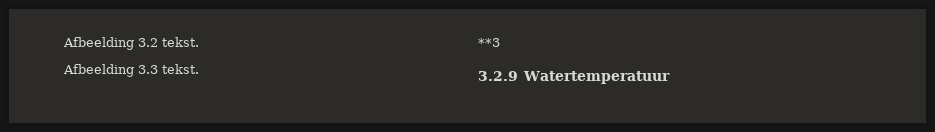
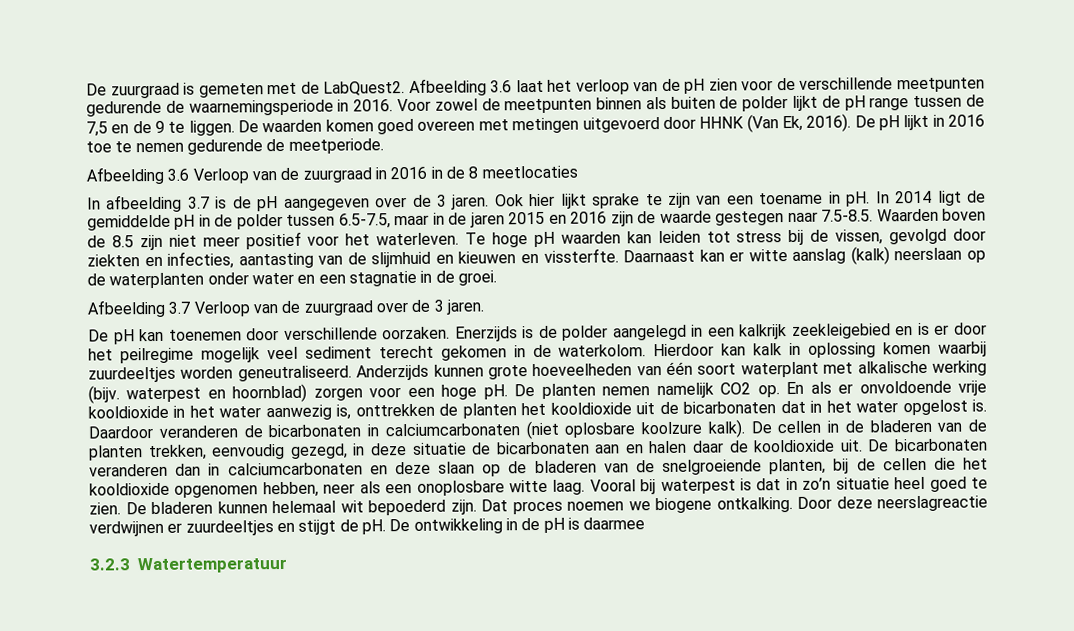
[63,37,199,50] [63,64,199,77] [478,38,500,47] [478,71,518,81] Afbeelding 3.2 tekst. // Afbeelding 3.3 tekst. // **3 // 3.2.9 -> [86,77,985,99] [86,94,985,117] [86,113,985,137] [86,138,384,155] [86,165,578,185] [87,190,987,213] [87,208,987,231] [87,228,987,251] [87,246,986,269] [87,270,497,289] [87,299,484,318] [88,322,987,345] [88,341,987,364] [88,360,987,383] [88,380,988,404] [88,399,988,421] [88,419,987,440] [89,438,989,461] [89,457,988,477] [89,476,989,498] [89,495,988,516] [89,517,646,537] [89,558,130,571] De zuurgraad is gemeten met de LabQuest2. Afbeelding 3.6 laat het verloop van de pH zien voor de verschillende meetpunten gedurende de waarnemingsperiode in 2016. Voor zowel de meetpunten binnen als buiten de polder lijkt de pH range tussen de 7,5 en de 9 te liggen. De waarden komen goed overeen met metingen uitgevoerd door HHNK (Van Ek, 2016). De pH lijkt in 2016 toe te nemen gedurende de meetperiode. // Afbeelding 3.6 Verloop van de zuurgraad in 2016 in de 8 meetlocaties // In afbeelding 3.7 is de pH aangegeven over de 3 jaren. Ook hier lijkt sprake te zijn van een toename in pH. In 2014 ligt de gemiddelde pH in de polder tussen 6.5-7.5, maar in de jaren 2015 en 2016 zijn de waarde gestegen naar 7.5-8.5. Waarden boven de 8.5 zijn niet meer positief voor het waterleven. Te hoge pH waarden kan leiden tot stress bij de vissen, gevolgd door ziekten en infecties, aantasting van de slijmhuid en kieuwen en vissterfte. Daarnaast kan er witte aanslag (kalk) neerslaan op de waterplanten onder water en een stagnatie in de groei. // Afbeelding 3.7 Verloop van de zuurgraad over de 3 jaren. // De pH kan toenemen door verschillende oorzaken. Enerzijds is de polder aangelegd in een kalkrijk zeekleigebied en is er door het peilregime mogelijk veel sediment terecht gekomen in de waterkolom. Hierdoor kan kalk in oplossing komen waarbij zuurdeeltjes worden geneutraliseerd. Anderzijds kunnen grote hoeveelheden van één soort waterplant met alkalische werking (bijv. waterpest en hoornblad) zorgen voor een hoge pH. De planten nemen namelijk CO2 op. En als er onvoldoende vrije kooldioxide in het water aanwezig is, onttrekken de planten het kooldioxide uit de bicarbonaten dat in het water opgelost is. Daardoor veranderen de bicarbonaten in calciumcarbonaten (niet oplosbare koolzure kalk). De cellen in de bladeren van de planten trekken, eenvoudig gezegd, in deze situatie de bicarbonaten aan en halen daar de kooldioxide uit. De bicarbonaten veranderen dan in calciumcarbonaten en deze slaan op de bladeren van de snelgroeiende planten, bij de cellen die het kooldioxide opgenomen hebben, neer als een onoplosbare witte laag. Vooral bij waterpest is dat in zo’n situatie heel goed te zien. De bladeren kunnen helemaal wit bepoederd zijn. Dat proces noemen we biogene ontkalking. Door deze neerslagreactie verdwijnen er zuurdeeltjes en stijgt de pH. De ontwikkeling in de pH is daarmee // 3.2.3

